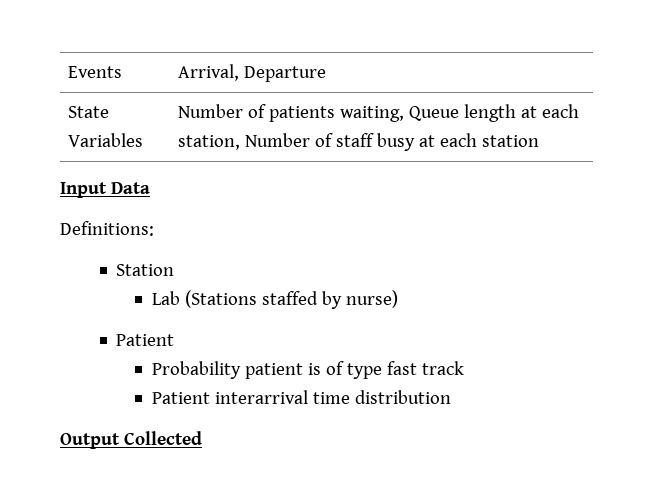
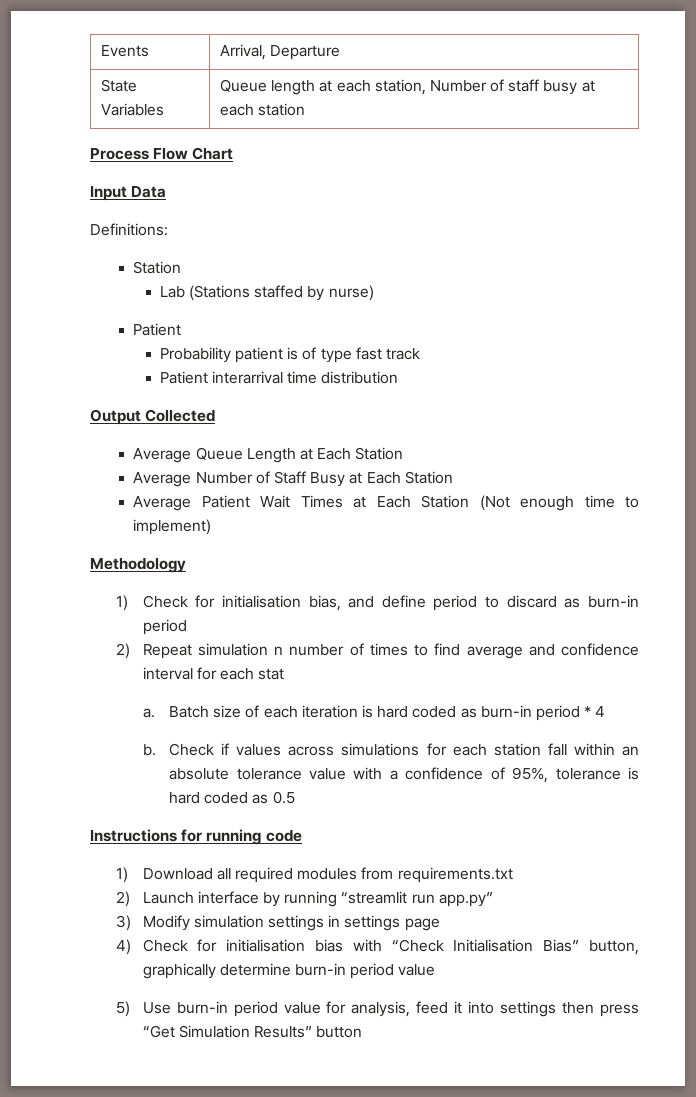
[177,104,404,122] Number of patients waiting, -> (165, 109) none
(539, 141) none -> [90,147,234,160] // Process Flow Chart
(202, 438) none -> [133,447,404,463] [133,471,453,487] [133,495,639,511] [133,519,212,535] [90,558,186,573] [116,595,639,611] [142,619,187,635] [116,643,640,659] [142,667,285,680] [142,705,606,721] [142,743,639,756] [169,767,639,783] [169,791,295,804] [90,829,302,845] [116,867,513,883] [116,891,493,907] [116,915,440,931] [116,939,639,955] [142,963,436,979] [116,1001,639,1017] [142,1025,363,1038] // Average Queue Length at Each Station // Average Number of Staff Busy at Each Station // Average Patient Wait Times at Each Station (Not enough time to implement) // Methodology // 1) Check for initialisation bias, and define period to discard as burn-in period // 2) Repeat simulation n number of times to find average and confidence interval for each stat // a. Batch size of each iteration is hard coded as burn-in period * 4 // b. Check if values across simulations for each station fall within an absolute tolerance value with a confidence of 95%, tolerance is hard coded as 0.5 // Instructions for running code // 1) Download all required modules from requirements.txt // 2) Launch interface by running “streamlit run app.py” // 3) Modify simulation settings in settings page // 4) Check for initialisation bias with “Check Initialisation Bias” button, graphically determine burn-in period value // 5) Use burn-in period value for analysis, feed it into settings then press “Get Simulation Results” button

